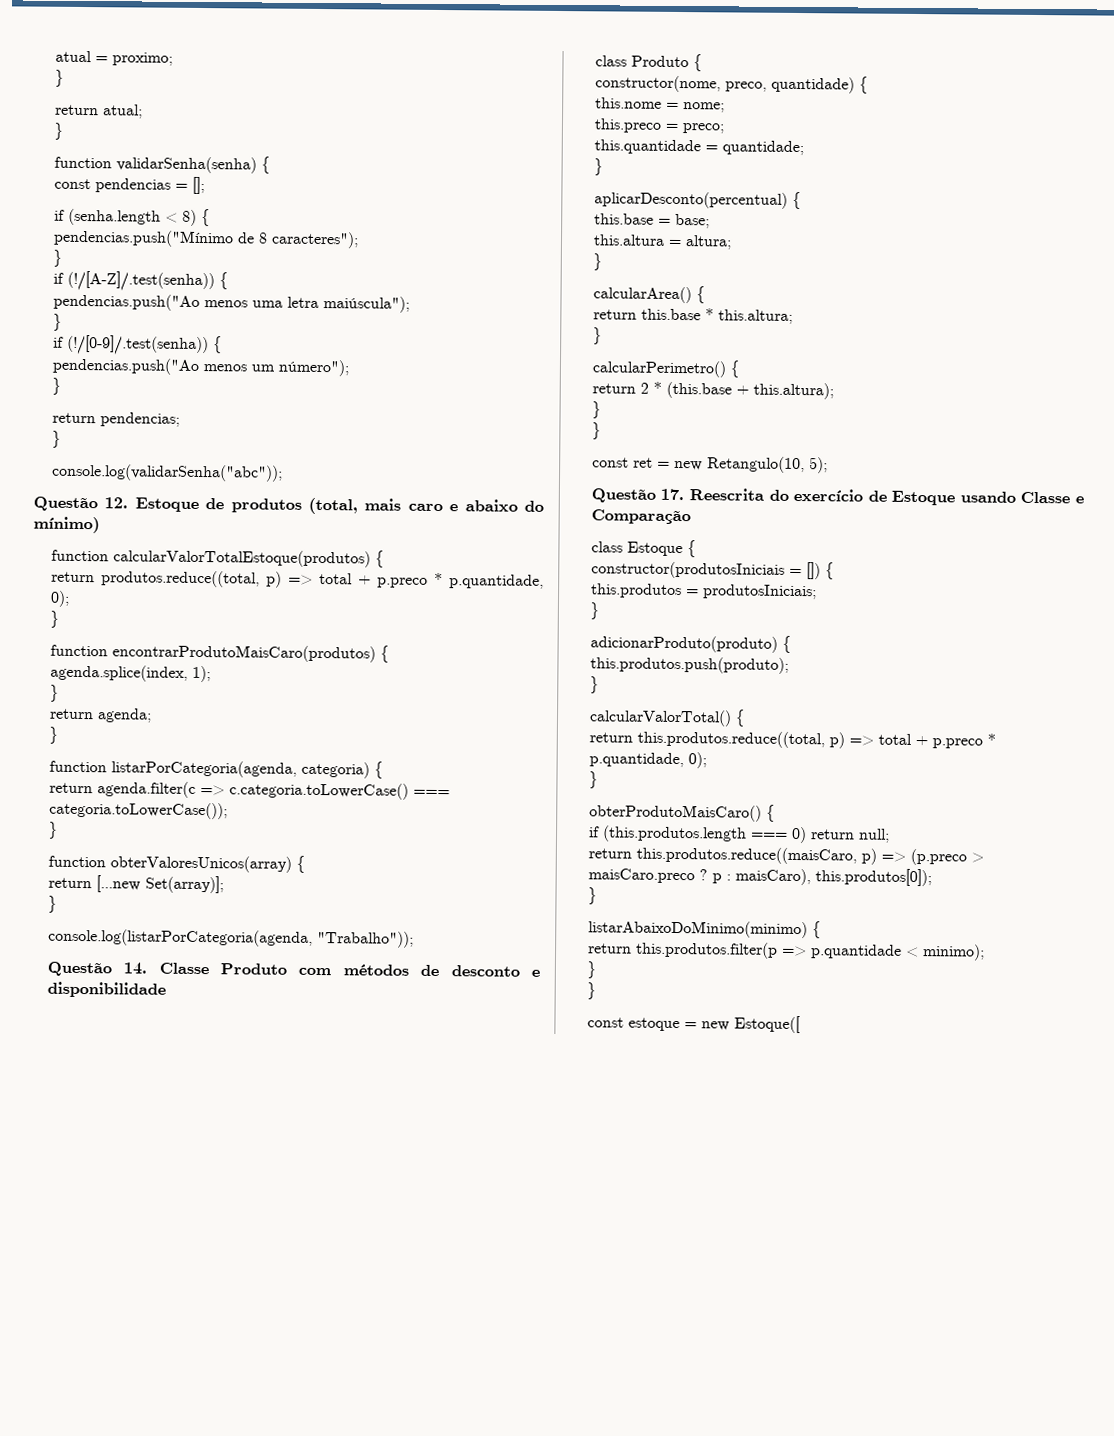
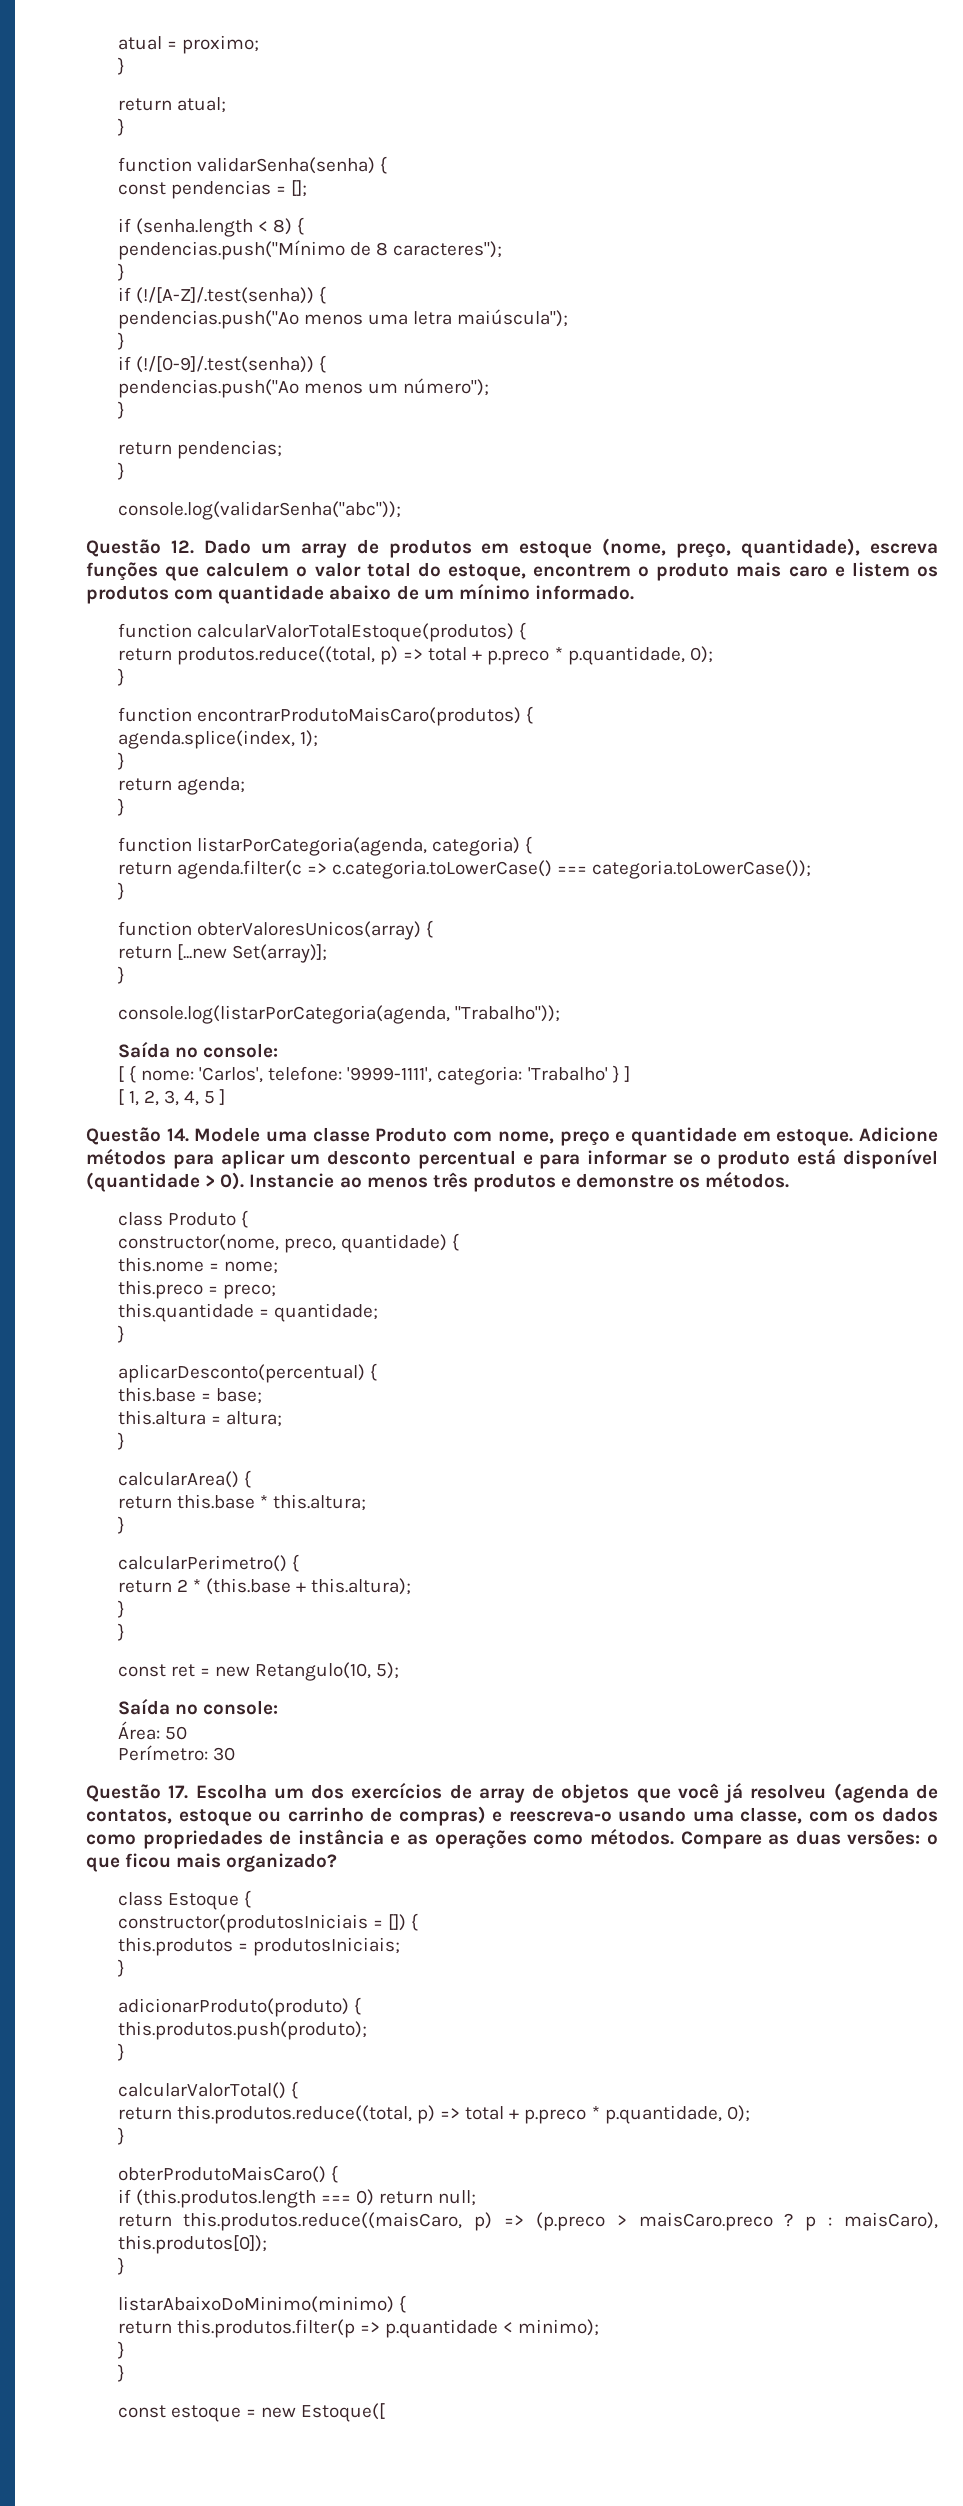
[134,497,544,515] [33,516,100,534] Estoque de produtos (total, mais caro e abaixo do mínimo) -> [203,538,938,558] [86,562,938,581] [86,584,634,604] Dado um array de produtos em estoque (nome, preço, quantidade), escreva funções que calculem o valor total do estoque, encontrem o produto mais caro e listem os produtos com quantidade abaixo de um mínimo informado.
[46,961,541,977] [46,981,166,998] Questão 14. Classe Produto com métodos de desconto e disponibilidade -> [117,1042,278,1058] [117,1065,630,1085] [117,1089,226,1106] [86,1127,939,1146] [86,1149,939,1169] [86,1172,790,1192] Saída no console: // [ { nome: 'Carlos', telefone: '9999-1111', categoria: 'Trabalho' } ] // [ 1, 2, 3, 4, 5 ] // Questão 14. Modele uma classe Produto com nome, preço e quantidade em estoque. Adicione métodos para aplicar um desconto percentual e para informar se o produto está disponível (quantidade > 0). Instancie ao menos três produtos e demonstre os métodos.
[590,488,1084,506] [590,509,691,525] Questão 17. Reescrita do exercício de Estoque usando Classe e Comparação -> [117,1699,278,1715] [117,1721,187,1740] [117,1745,235,1761] [86,1783,938,1803] [86,1806,939,1826] [86,1829,939,1849] [86,1853,338,1872] Saída no console: // Área: 50 // Perímetro: 30 // Questão 17. Escolha um dos exercícios de array de objetos que você já resolveu (agenda de contatos, estoque ou carrinho de compras) e reescreva-o usando uma classe, com os dados como propriedades de instância e as operações como métodos. Compare as duas versões: o que ficou mais organizado?

